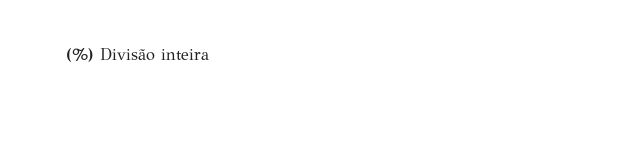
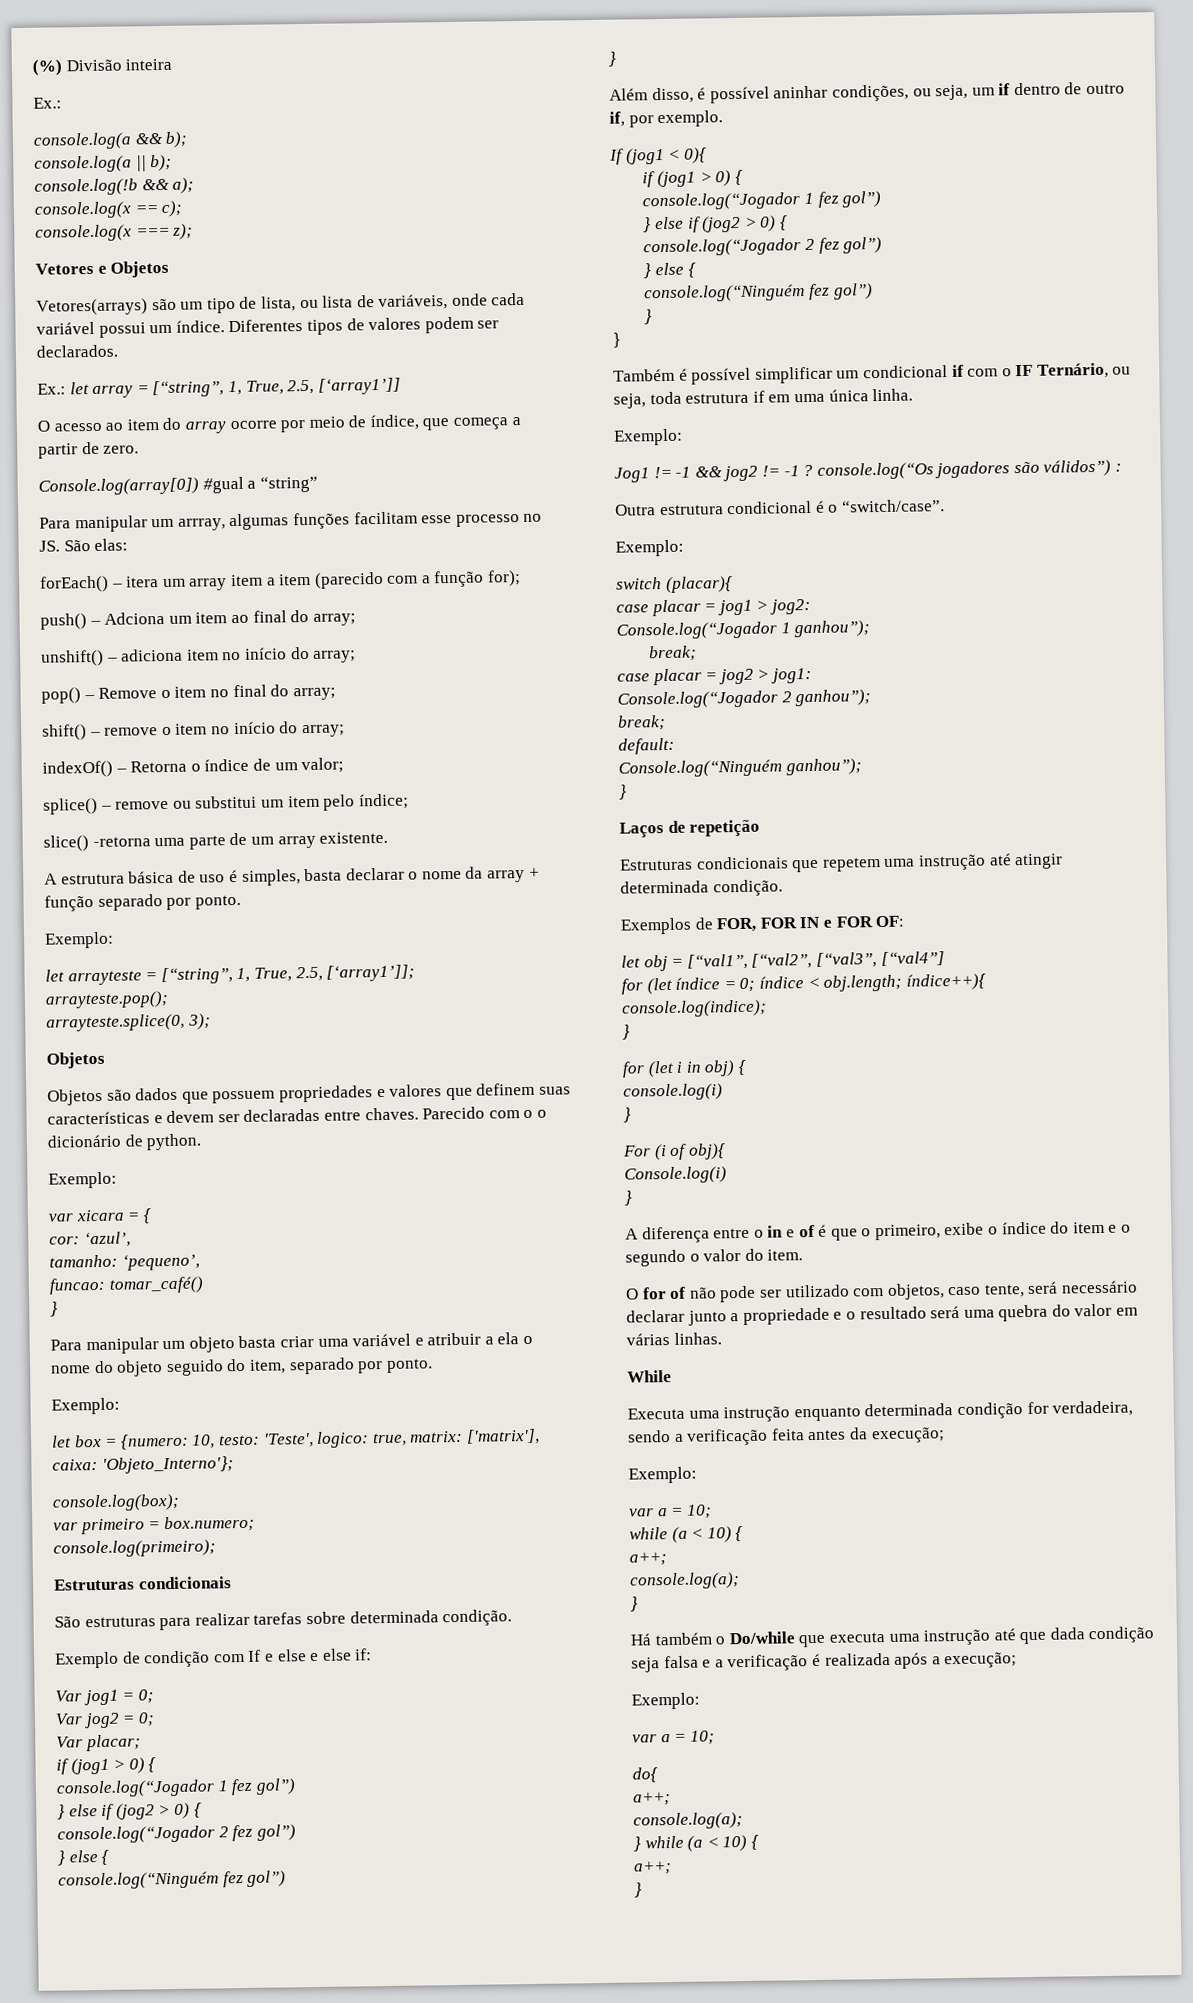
(209, 54) none -> [33,97,62,109] [33,131,189,150] [34,154,173,173] [34,177,195,196] [34,200,184,219] [35,223,194,242] [35,260,170,278] [36,292,526,316] [36,316,500,338] [36,344,118,358] [37,377,401,398] [37,414,521,434] [38,441,140,459] [38,475,318,496] [39,511,543,533] [39,538,129,552] [40,570,522,593] [40,609,356,630] [41,646,357,667] [41,684,336,704] [42,721,345,741] [42,757,345,778] [43,793,409,815] [43,831,389,852] [44,866,540,886] [44,894,241,912] [44,931,114,949] [45,964,416,986] [45,990,169,1009] [46,1013,211,1032] [46,1051,105,1069] [47,1082,571,1106] [47,1106,547,1125] [47,1133,203,1151] [48,1171,117,1189] [48,1208,152,1224] [49,1231,131,1248] [49,1253,200,1271] [49,1276,204,1295] [50,1301,58,1317] [50,1332,534,1355] [51,1357,433,1377] [51,1397,120,1415] [52,1428,540,1450] [52,1456,234,1474] [52,1493,180,1512] [53,1515,255,1535] [53,1539,216,1558] [54,1576,232,1591] [54,1609,513,1631] [55,1648,373,1669] [55,1689,154,1706] [55,1712,155,1729] [56,1734,141,1752] [56,1757,157,1775] [56,1778,296,1798] [57,1802,202,1820] [57,1824,296,1844] [57,1849,111,1866] [58,1870,287,1890] [608,51,616,67] [609,82,1126,104] [609,110,724,128] [609,147,707,165] [642,169,743,188] [642,190,882,211] [643,215,789,233] [643,236,883,257] [643,262,696,279] [644,283,873,303] [644,309,653,325] [612,332,621,348] [613,362,1132,385] [613,388,914,409] [614,428,683,446] [614,459,1123,483] [615,499,945,516] [615,539,684,557] [616,576,733,593] [616,598,811,617] [616,620,871,640] [649,645,698,662] [617,667,812,686] [617,689,872,709] [618,715,666,731] [618,737,675,755] [618,758,862,778] [618,784,627,800] [619,819,761,838] [620,853,1064,873] [620,879,783,897] [620,915,905,935] [621,951,945,972] [621,973,986,995] [622,999,767,1018] [622,1024,630,1040] [622,1059,747,1078] [623,1083,723,1101] [623,1107,631,1123] [623,1143,726,1161] [624,1166,727,1184] [624,1190,632,1206] [625,1221,1132,1244] [625,1248,804,1267] [626,1280,1139,1303] [626,1303,1139,1326] [626,1332,722,1346] [627,1369,672,1383] [627,1400,1134,1423] [627,1427,945,1446] [628,1466,697,1484] [629,1504,712,1519] [629,1526,744,1544] [629,1552,667,1566] [629,1572,740,1590] [630,1596,638,1612] [630,1626,1156,1648] [631,1652,1018,1673] [631,1692,700,1710] [632,1730,715,1745] [632,1767,658,1783] [633,1792,671,1806] [633,1812,743,1830] [633,1834,759,1852] [634,1861,672,1875] [634,1882,642,1898] // Ex.: // console.log(a && b); // console.log(a || b); // console.log(!b && a); // console.log(x == c); // console.log(x === z); // Vetores e Objetos // Vetores(arrays) são um tipo de lista, ou lista de variáveis, onde cada variável possui um índice. Diferentes tipos de valores podem ser declarados. // Ex.: let array = [“string”, 1, True, 2.5, [‘array1’]] // O acesso ao item do array ocorre por meio de índice, que começa a partir de zero. // Console.log(array[0]) #gual a “string” // Para manipular um arrray, algumas funções facilitam esse processo no JS. São elas: // forEach() – itera um array item a item (parecido com a função for); // push() – Adciona um item ao final do array; // unshift() – adiciona item no início do array; // pop() – Remove o item no final do array; // shift() – remove o item no início do array; // indexOf() – Retorna o índice de um valor; // splice() – remove ou substitui um item pelo índice; // slice() -retorna uma parte de um array existente. // A estrutura básica de uso é simples, basta declarar o nome da array + função separado por ponto. // Exemplo: // let arrayteste = [“string”, 1, True, 2.5, [‘array1’]]; // arrayteste.pop(); // arrayteste.splice(0, 3); // Objetos // Objetos são dados que possuem propriedades e valores que definem suas características e devem ser declaradas entre chaves. Parecido com o o dicionário de python. // Exemplo: // var xicara = { // cor: ‘azul’, // tamanho: ‘pequeno’, // funcao: tomar_café() // } // Para manipular um objeto basta criar uma variável e atribuir a ela o nome do objeto seguido do item, separado por ponto. // Exemplo: // let box = {numero: 10, testo: 'Teste', logico: true, matrix: ['matrix'], caixa: 'Objeto_Interno'}; // console.log(box); // var primeiro = box.numero; // console.log(primeiro); // Estruturas condicionais // São estruturas para realizar tarefas sobre determinada condição. // Exemplo de condição com If e else e else if: // Var jog1 = 0; // Var jog2 = 0; // Var placar; // if (jog1 > 0) { // console.log(“Jogador 1 fez gol”) // } else if (jog2 > 0) { // console.log(“Jogador 2 fez gol”) // } else { // console.log(“Ninguém fez gol”) // } // Além disso, é possível aninhar condições, ou seja, um if dentro de outro if, por exemplo. // If (jog1 < 0){ // if (jog1 > 0) { // console.log(“Jogador 1 fez gol”) // } else if (jog2 > 0) { // console.log(“Jogador 2 fez gol”) // } else { // console.log(“Ninguém fez gol”) // } // } // Também é possível simplificar um condicional if com o IF Ternário, ou seja, toda estrutura if em uma única linha. // Exemplo: // Jog1 != -1 && jog2 != -1 ? console.log(“Os jogadores são válidos”) : // Outra estrutura condicional é o “switch/case”. // Exemplo: // switch (placar){ // case placar = jog1 > jog2: // Console.log(“Jogador 1 ganhou”); // break; // case placar = jog2 > jog1: // Console.log(“Jogador 2 ganhou”); // break; // default: // Console.log(“Ninguém ganhou”); // } // Laços de repetição // Estruturas condicionais que repetem uma instrução até atingir determinada condição. // Exemplos de FOR, FOR IN e FOR OF: // let obj = [“val1”, [“val2”, [“val3”, [“val4”] // for (let índice = 0; índice < obj.length; índice++){ // console.log(indice); // } // for (let i in obj) { // console.log(i) // } // For (i of obj){ // Console.log(i) // } // A diferença entre o in e of é que o primeiro, exibe o índice do item e o segundo o valor do item. // O for of não pode ser utilizado com objetos, caso tente, será necessário declarar junto a propriedade e o resultado será uma quebra do valor em várias linhas. // While // Executa uma instrução enquanto determinada condição for verdadeira, sendo a verificação feita antes da execução; // Exemplo: // var a = 10; // while (a < 10) { // a++; // console.log(a); // } // Há também o Do/while que executa uma instrução até que dada condição seja falsa e a verificação é realizada após a execução; // Exemplo: // var a = 10; // do{ // a++; // console.log(a); // } while (a < 10) { // a++; // }

